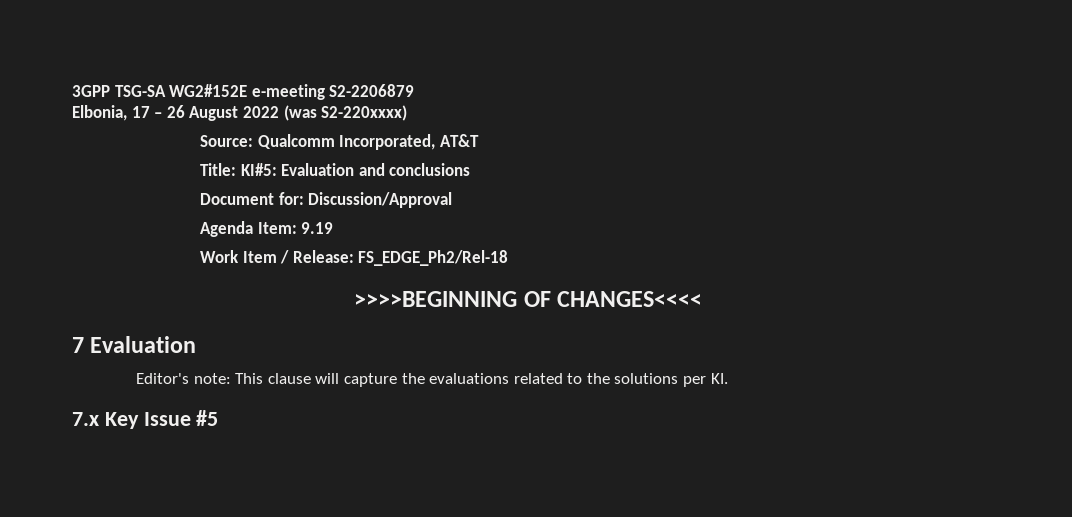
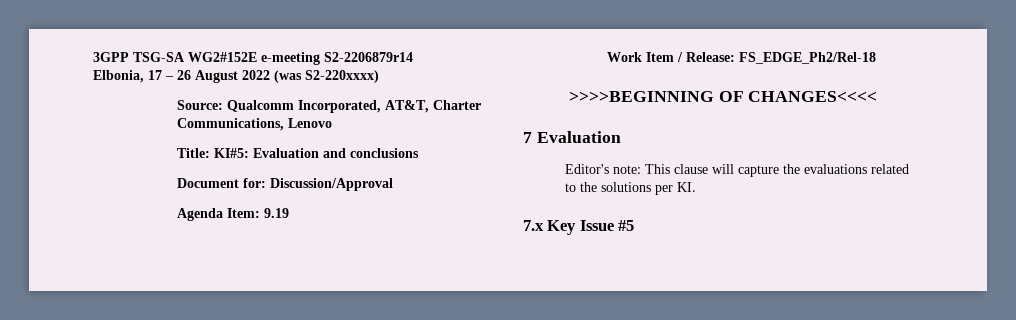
[329,84,415,97] S2-2206879 -> [324,52,413,62] S2-2206879r14
[439,134,479,147] AT&T -> [385,100,482,113] [177,118,333,131] AT&T, Charter Communications, Lenovo

